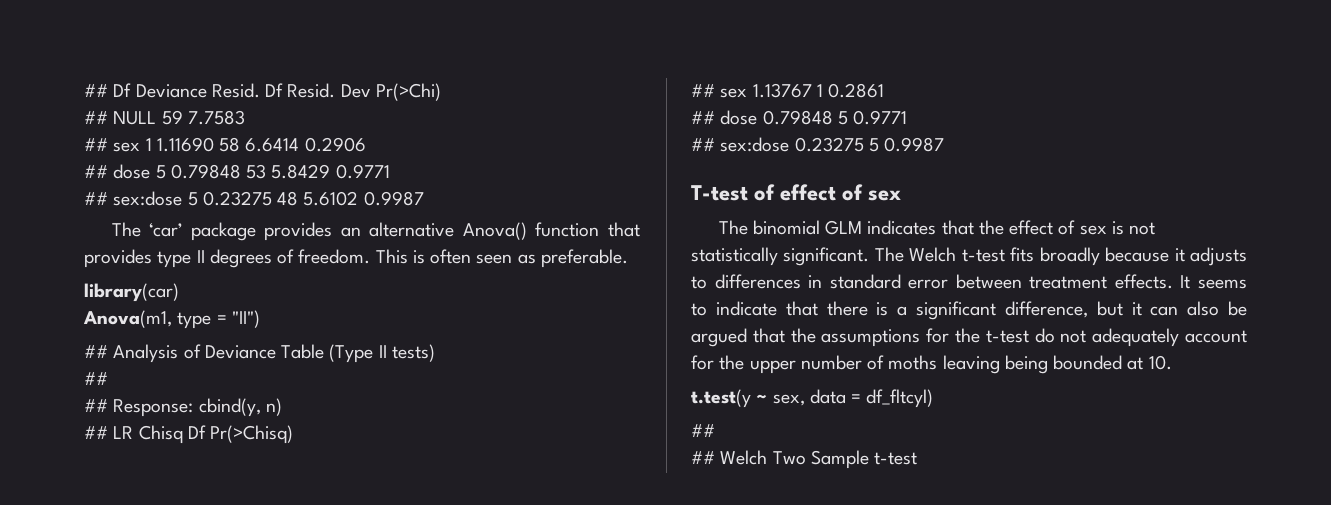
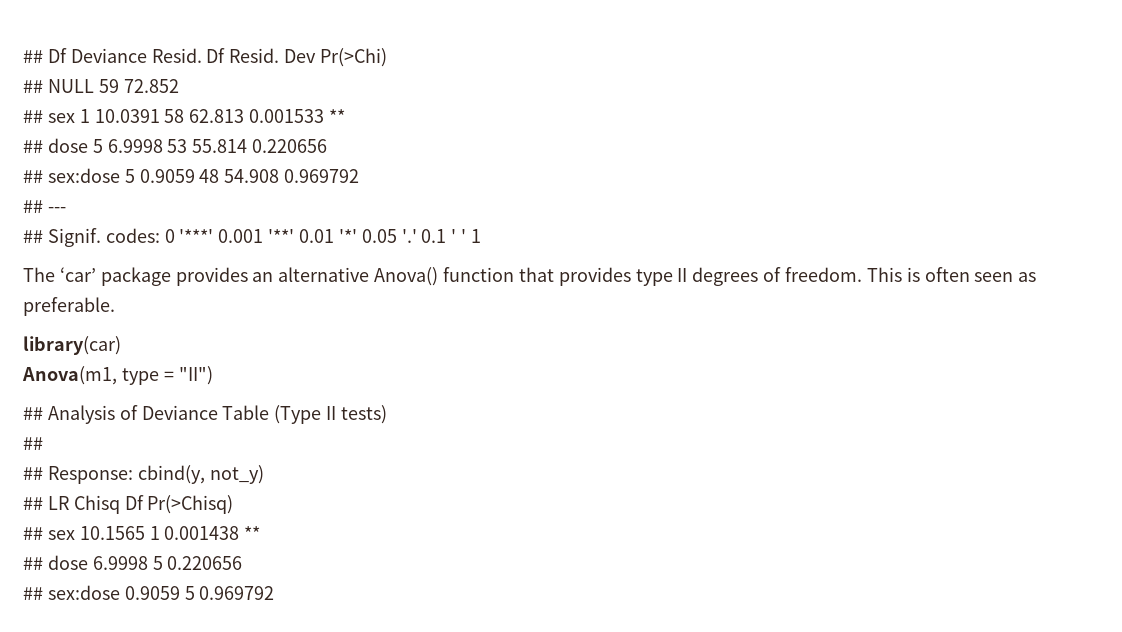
[187,110,245,125] 7.7583 -> [123,79,179,93] 72.852
[156,137,366,152] 1.11690 58 6.6414 0.2906 -> [94,109,346,123] 10.0391 58 62.813 0.001533 **
[170,164,390,179] 0.79848 53 5.8429 0.9771 -> [107,139,328,153] 6.9998 53 55.814 0.220656
[202,191,424,206] 0.23275 48 5.6102 0.9987 -> [139,169,360,183] [23,200,66,213] [23,228,482,247] 0.9059 48 54.908 0.969792 // ## --- // ## Signif. codes: 0 '***' 0.001 '**' 0.01 '*' 0.05 '.' 0.1 ' ' 1
[265,398,282,416] n) -> [209,465,264,484] not_y)
[752,83,885,98] [691,110,908,125] [691,137,945,152] [691,184,902,201] [718,220,1156,235] [691,247,1247,266] [691,274,1247,289] [691,301,1247,320] [691,328,1247,347] [691,355,1172,374] [691,389,934,408] [691,424,715,437] [691,450,918,469] 1.13767 1 0.2861 // ## dose 0.79848 5 0.9771 // ## sex:dose 0.23275 5 0.9987 // T-test of effect of sex // The binomial GLM indicates that the effect of sex is not statistically significant. The Welch t-test fits broadly because it adjusts to differences in standard error between treatment effects. It seems to indicate that there is a significant difference, but it can also be argued that the assumptions for the t-test do not adequately account for the upper number of moths leaving being bounded at 10. // t.test(y ~ sex, data = df_fltcyl) // ## // ## Welch Two Sample t-test -> [79,526,261,540] [23,555,243,570] [23,585,275,600] 10.1565 1 0.001438 ** // ## dose 6.9998 5 0.220656 // ## sex:dose 0.9059 5 0.969792

